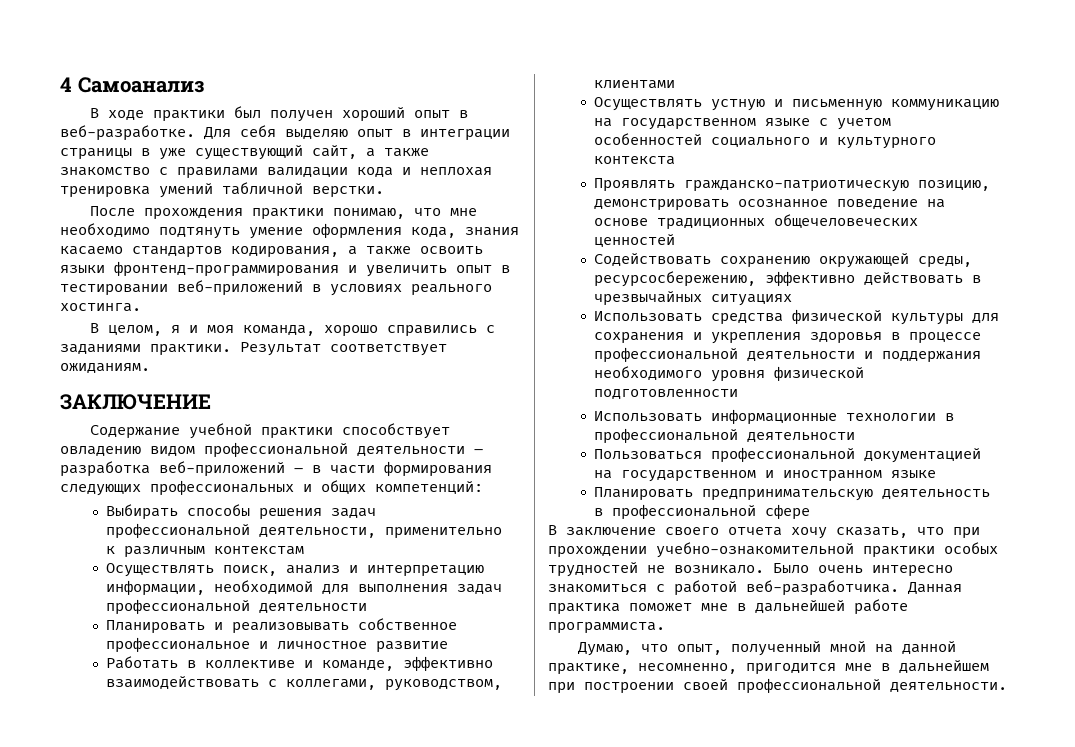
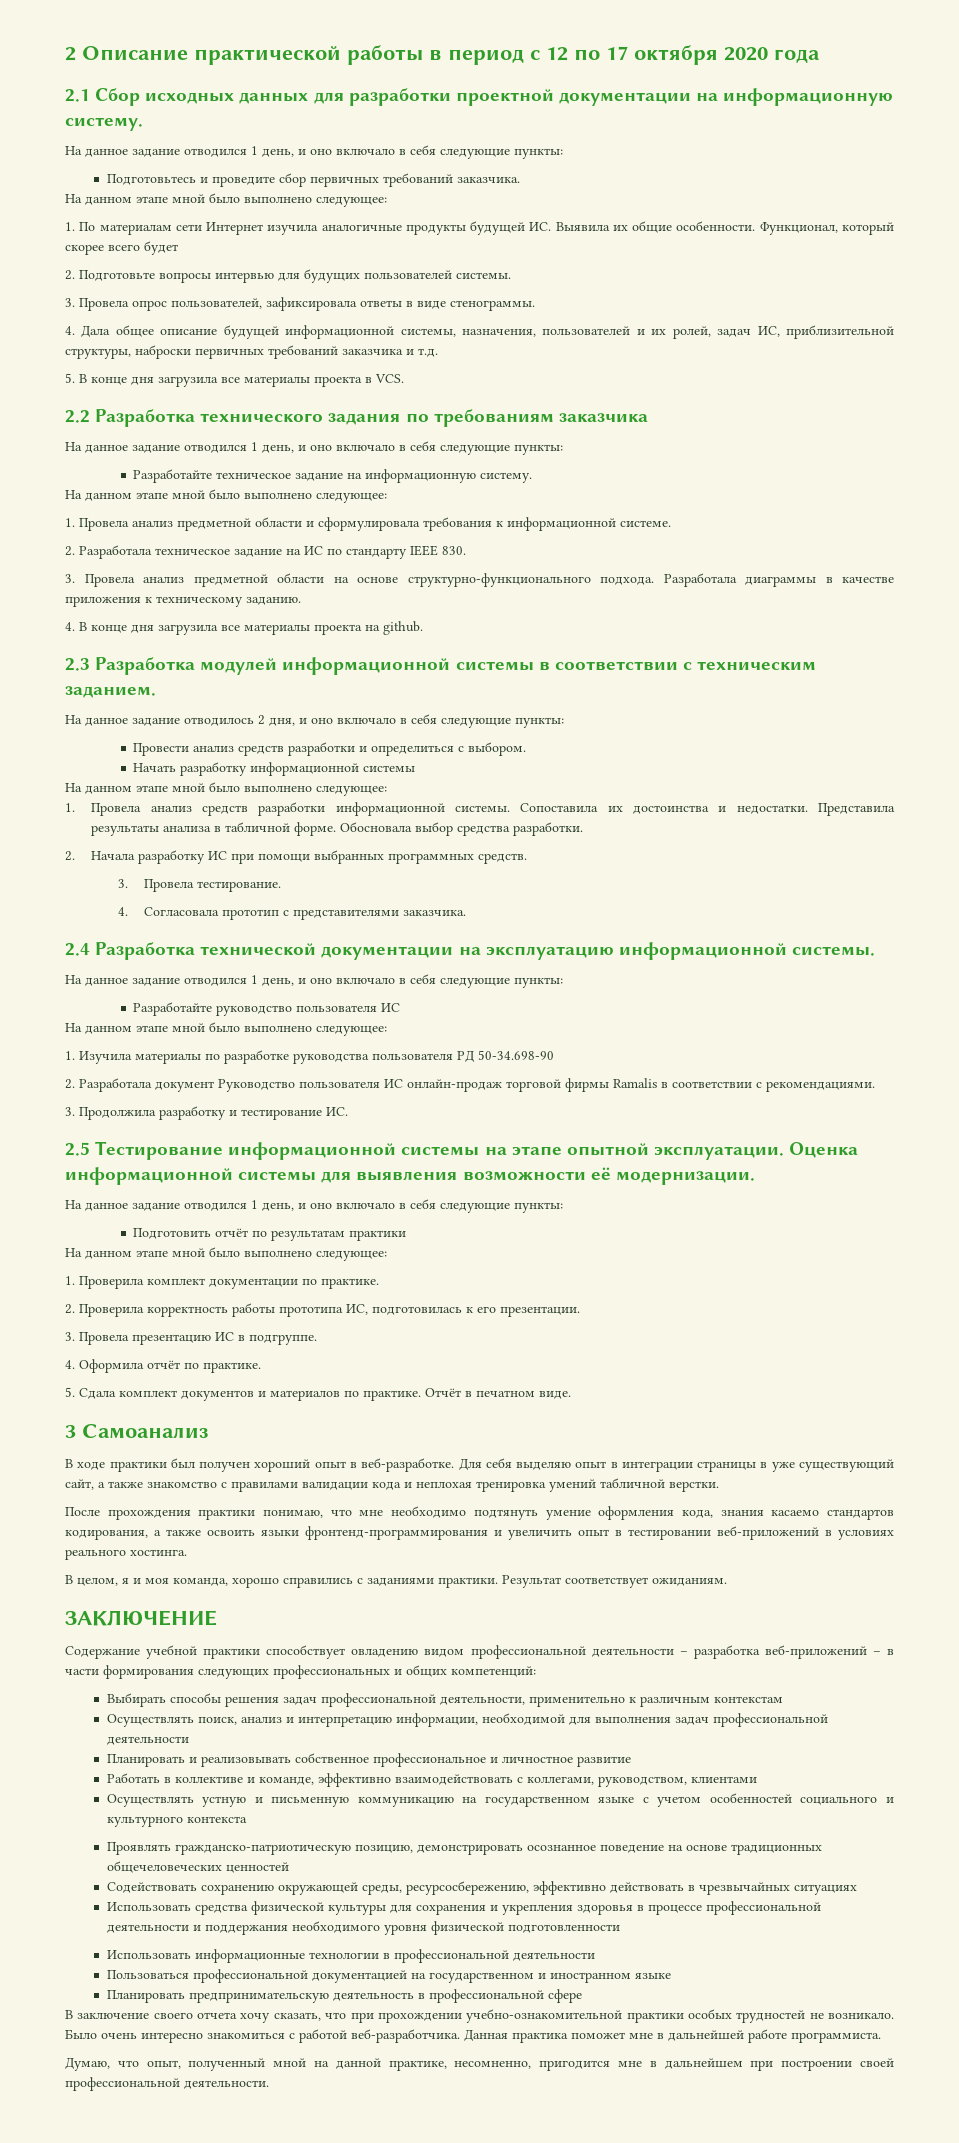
[60,77,72,92] 4 -> [65,45,820,65] [65,88,894,106] [65,117,143,131] [65,145,563,159] [106,173,520,187] [65,193,387,207] [65,221,894,235] [65,241,178,255] [65,269,511,283] [65,297,535,311] [65,325,895,339] [65,345,438,359] [65,373,404,387] [65,409,648,427] [65,441,563,455] [133,469,533,483] [65,489,387,503] [65,517,671,531] [65,545,466,559] [65,573,894,587] [65,596,301,607] [65,621,423,635] [65,657,817,675] [65,686,156,698] [65,714,564,728] [133,742,527,756] [133,762,416,776] [65,782,387,796] [65,802,896,816] [91,822,584,836] [65,850,528,864] [117,879,282,892] [117,907,467,920] [65,942,875,960] [65,974,563,988] [133,1002,401,1016] [65,1022,387,1036] [65,1050,554,1064] [65,1078,875,1092] [65,1106,348,1120] [65,1141,859,1160] [65,1167,755,1185] [65,1199,563,1213] [133,1228,407,1241] [65,1247,387,1261] [65,1276,379,1289] [65,1303,580,1317] [65,1332,317,1345] [65,1359,261,1373] [65,1387,571,1401] [65,1425,76,1438] 2 Описание практической работы в период с 12 по 17 октября 2020 года // 2.1 Сбор исходных данных для разработки проектной документации на информационную систему. // На данное задание отводился 1 день, и оно включало в себя следующие пункты: // Подготовьтесь и проведите сбор первичных требований заказчика. // На данном этапе мной было выполнено следующее: // 1. По материалам сети Интернет изучила аналогичные продукты будущей ИС. Выявила их общие особенности. Функционал, который скорее всего будет // 2. Подготовьте вопросы интервью для будущих пользователей системы. // 3. Провела опрос пользователей, зафиксировала ответы в виде стенограммы. // 4. Дала общее описание будущей информационной системы, назначения, пользователей и их ролей, задач ИС, приблизительной структуры, наброски первичных требований заказчика и т.д. // 5. В конце дня загрузила все материалы проекта в VCS. // 2.2 Разработка технического задания по требованиям заказчика // На данное задание отводился 1 день, и оно включало в себя следующие пункты: // Разработайте техническое задание на информационную систему. // На данном этапе мной было выполнено следующее: // 1. Провела анализ предметной области и сформулировала требования к информационной системе. // 2. Разработала техническое задание на ИС по стандарту IEEE 830. // 3. Провела анализ предметной области на основе структурно-функционального подхода. Разработала диаграммы в качестве приложения к техническому заданию. // 4. В конце дня загрузила все материалы проекта на github. // 2.3 Разработка модулей информационной системы в соответствии с техническим заданием. // На данное задание отводилось 2 дня, и оно включало в себя следующие пункты: // Провести анализ средств разработки и определиться с выбором. // Начать разработку информационной системы // На данном этапе мной было выполнено следующее: // 1. Провела анализ средств разработки информационной системы. Сопоставила их достоинства и недостатки. Представила результаты анализа в табличной форме. Обосновала выбор средства разработки. // 2. Начала разработку ИС при помощи выбранных программных средств. // 3. Провела тестирование. // 4. Согласовала прототип с представителями заказчика. // 2.4 Разработка технической документации на эксплуатацию информационной системы. // На данное задание отводился 1 день, и оно включало в себя следующие пункты: // Разработайте руководство пользователя ИС // На данном этапе мной было выполнено следующее: // 1. Изучила материалы по разработке руководства пользователя РД 50-34.698-90 // 2. Разработала документ Руководство пользователя ИС онлайн-продаж торговой фирмы Ramalis в соответствии с рекомендациями. // 3. Продолжила разработку и тестирование ИС. // 2.5 Тестирование информационной системы на этапе опытной эксплуатации. Оценка информационной системы для выявления возможности её модернизации. // На данное задание отводился 1 день, и оно включало в себя следующие пункты: // Подготовить отчёт по результатам практики // На данном этапе мной было выполнено следующее: // 1. Проверила комплект документации по практике. // 2. Проверила корректность работы прототипа ИС, подготовилась к его презентации. // 3. Провела презентацию ИС в подгруппе. // 4. Оформила отчёт по практике. // 5. Сдала комплект документов и материалов по практике. Отчёт в печатном виде. // 3

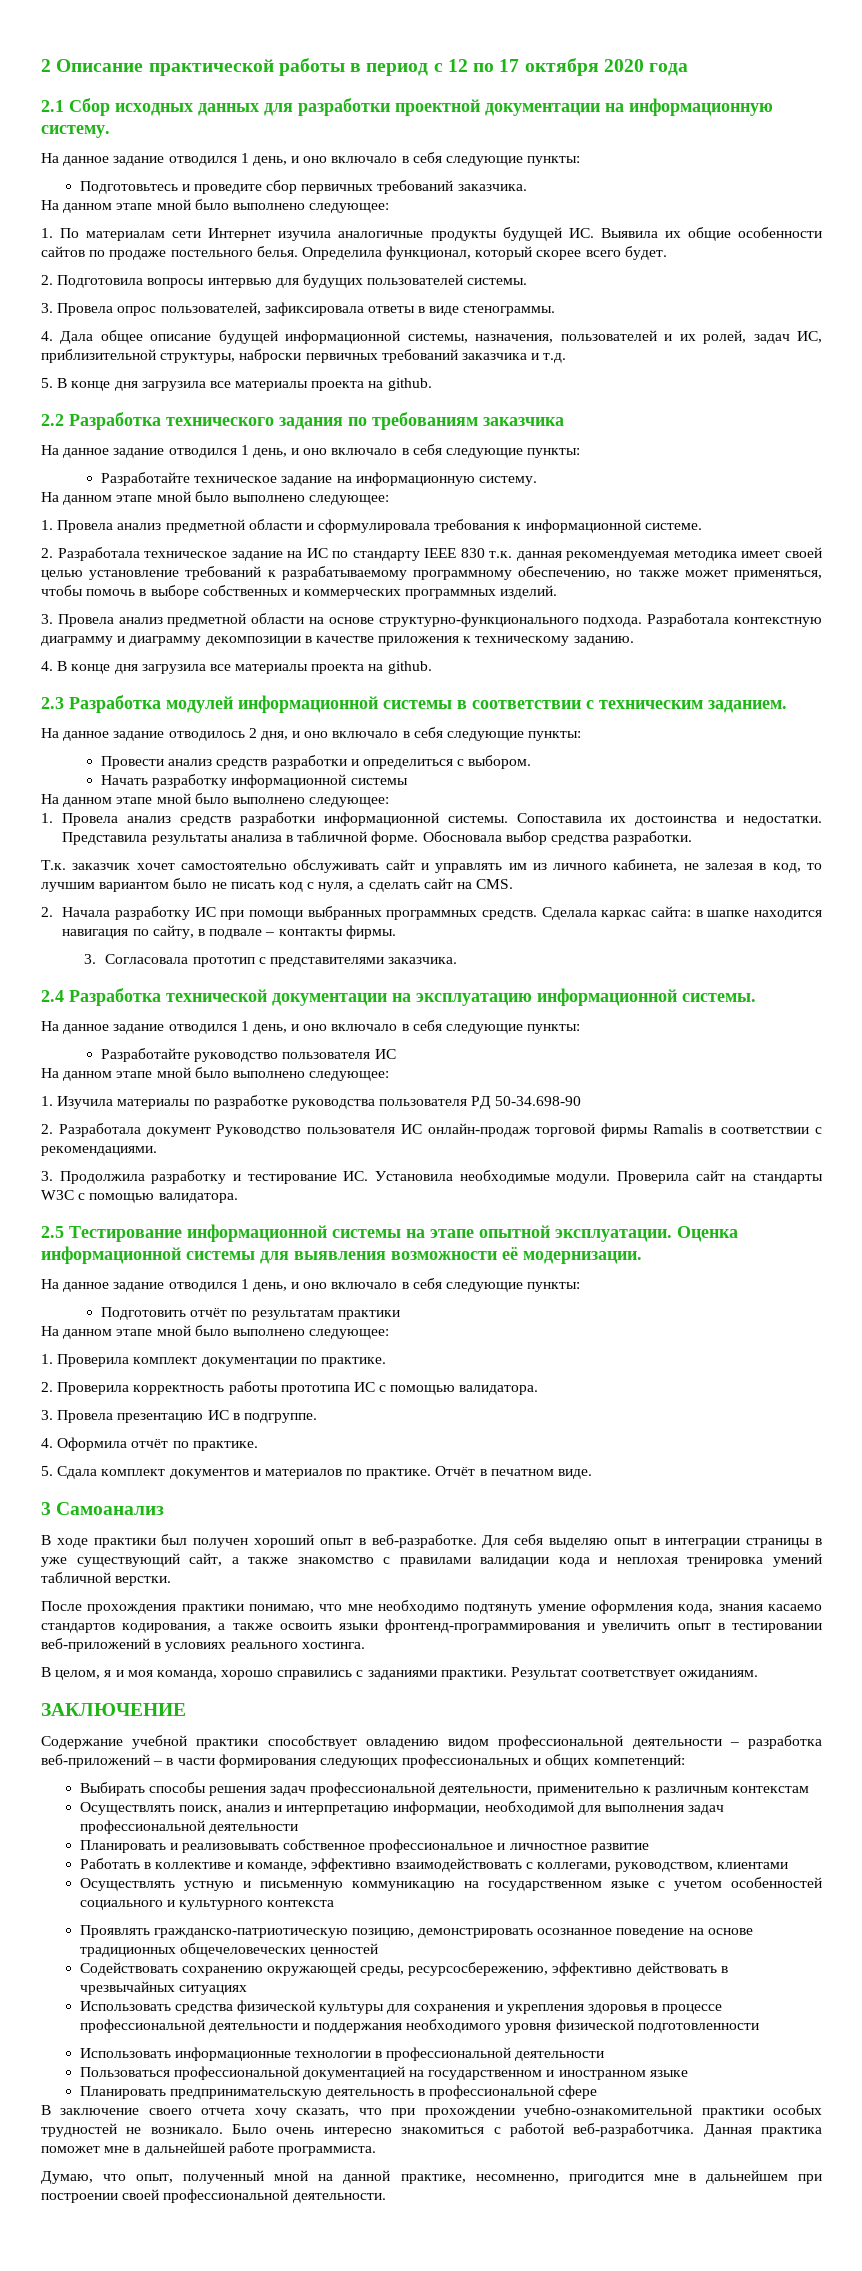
[676,221,838,235] особенности. Функционал, -> [738,227,823,238] [41,246,472,260] особенности сайтов по продаже постельного белья. Определила функционал,
[144,241,178,255] [65,270,155,281] будет // 2. Подготовьте -> [624,246,667,260] [41,275,144,288] будет. // 2. Подготовила
[365,374,404,383] в VCS. -> [368,378,432,391] на github.
[442,546,466,555] 830. -> [460,547,822,561] [41,566,823,580] [41,585,558,599] 830 т.к. данная рекомендуемая методика имеет своей целью установление требований к разрабатываемому программному обеспечению, но также может применяться, чтобы помочь в выборе собственных и коммерческих программных изделий.
[745,576,816,587] диаграммы -> [733,617,822,627] [41,636,301,646] контекстную диаграмму и диаграмму декомпозиции
(584, 829) none -> [41,859,822,873] [41,878,514,892] // Т.к. заказчик хочет самостоятельно обслуживать сайт и управлять им из личного кабинета, не залезая в код, то лучшим вариантом было не писать код с нуля, а сделать сайт на CMS.
[117,879,282,892] [117,907,128,916] // 3. Провела тестирование. // 4. -> [541,906,822,920] [62,925,396,939] [83,954,96,964] Сделала каркас сайта: в шапке находится навигация по сайту, в подвале – контакты фирмы. // 3.
(348, 1111) none -> [375,1170,823,1184] [41,1190,238,1203] Установила необходимые модули. Проверила сайт на стандарты W3C с помощью валидатора.
[346,1304,580,1317] ИС, подготовилась к его презентации. -> [353,1382,539,1395] ИС с помощью валидатора.

